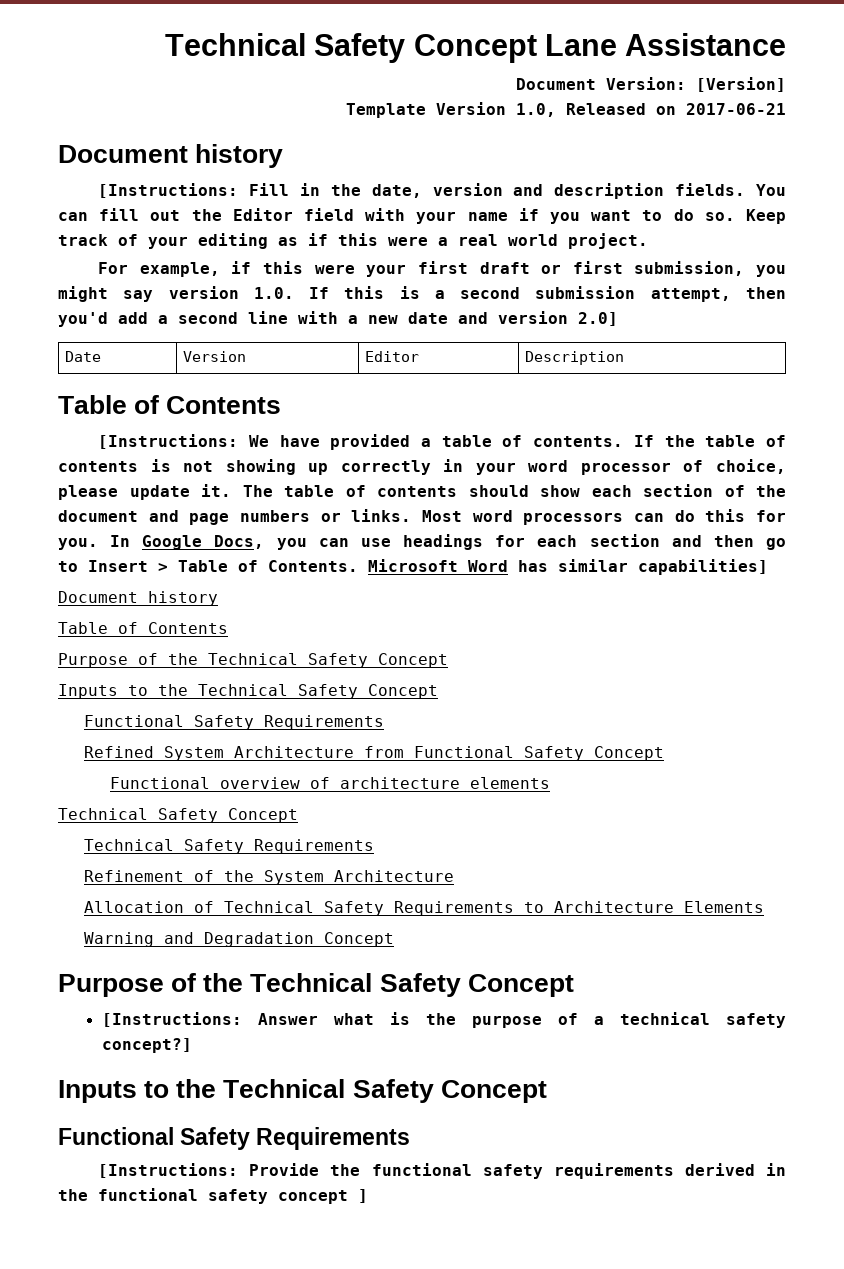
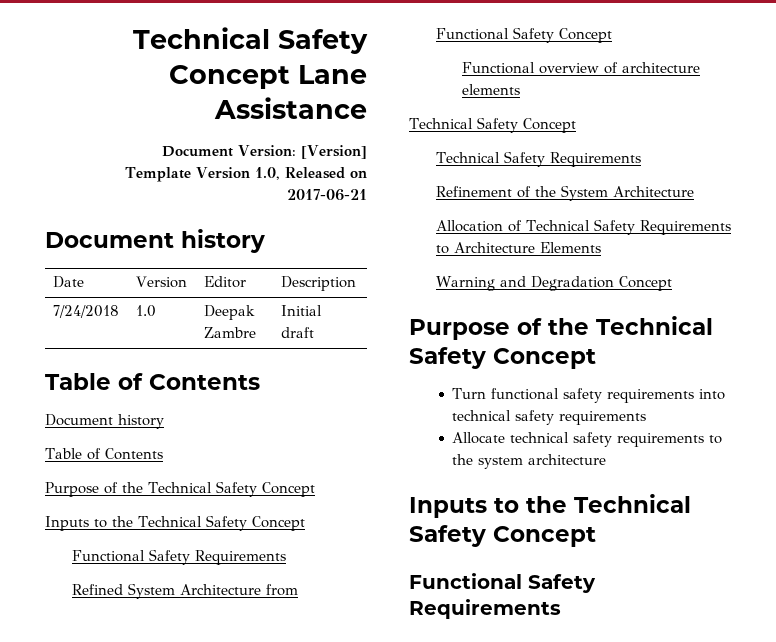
[98,183,786,199] [58,208,787,224] [58,233,648,249] [98,261,786,277] [58,286,786,302] [58,311,618,327] [64,351,101,362] [182,351,246,362] [364,351,419,362] [524,351,624,365] [58,395,282,414] [98,434,786,450] [58,459,786,475] [58,484,786,500] [58,509,786,525] [58,534,786,550] [58,559,768,575] // [Instructions: Fill in the date, version and description fields. You can fill out the Editor field with your name if you want to do so. Keep track of your editing as if this were a real world project. // For example, if this were your first draft or first submission, you might say version 1.0. If this is a second submission attempt, then you'd add a second line with a new date and version 2.0] // Date | Version | Editor | Description // Table of Contents // [Instructions: We have provided a table of contents. If the table of contents is not showing up correctly in your word processor of choice, please update it. The table of contents should show each section of the document and page numbers or links. Most word processors can do this for you. In Google Docs, you can use headings for each section and then go to Insert > Table of Contents. Microsoft Word has similar capabilities] -> [53,276,85,288] [136,276,188,288] [204,276,247,288] [281,276,357,291] [53,305,120,318] [136,305,157,317] [204,305,256,320] [204,327,257,338] [281,305,323,316] [281,327,315,338] [45,373,260,390] // Date | Version | Editor | Description // 7/24/2018 | 1.0 | Deepak Zambre | Initial draft // Table of Contents
[101,1012,786,1028] [101,1038,192,1053] [58,1079,547,1103] [58,1127,411,1150] [98,1163,787,1179] [58,1188,368,1204] [Instructions: Answer what is the purpose of a technical safety concept?] // Inputs to the Technical Safety Concept // Functional Safety Requirements // [Instructions: Provide the functional safety requirements derived in the functional safety concept ] -> [452,388,726,403] [452,410,647,425] [452,432,723,447] [452,454,607,469] [409,494,691,518] [409,525,596,547] [409,573,596,593] [409,599,561,619] Turn functional safety requirements into technical safety requirements // Allocate technical safety requirements to the system architecture // Inputs to the Technical Safety Concept // Functional Safety Requirements

